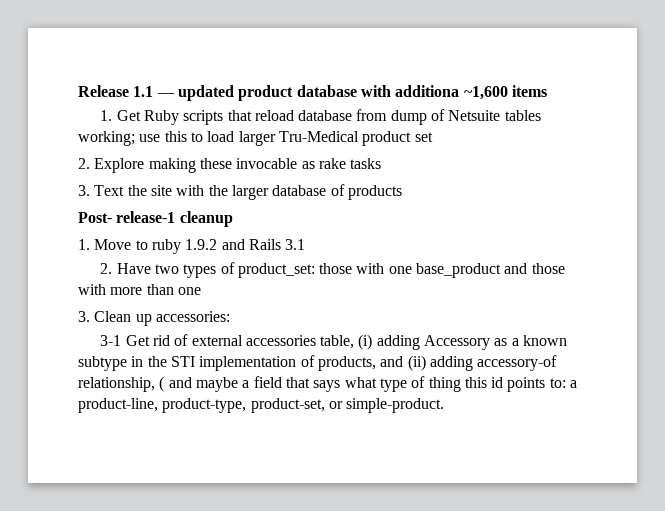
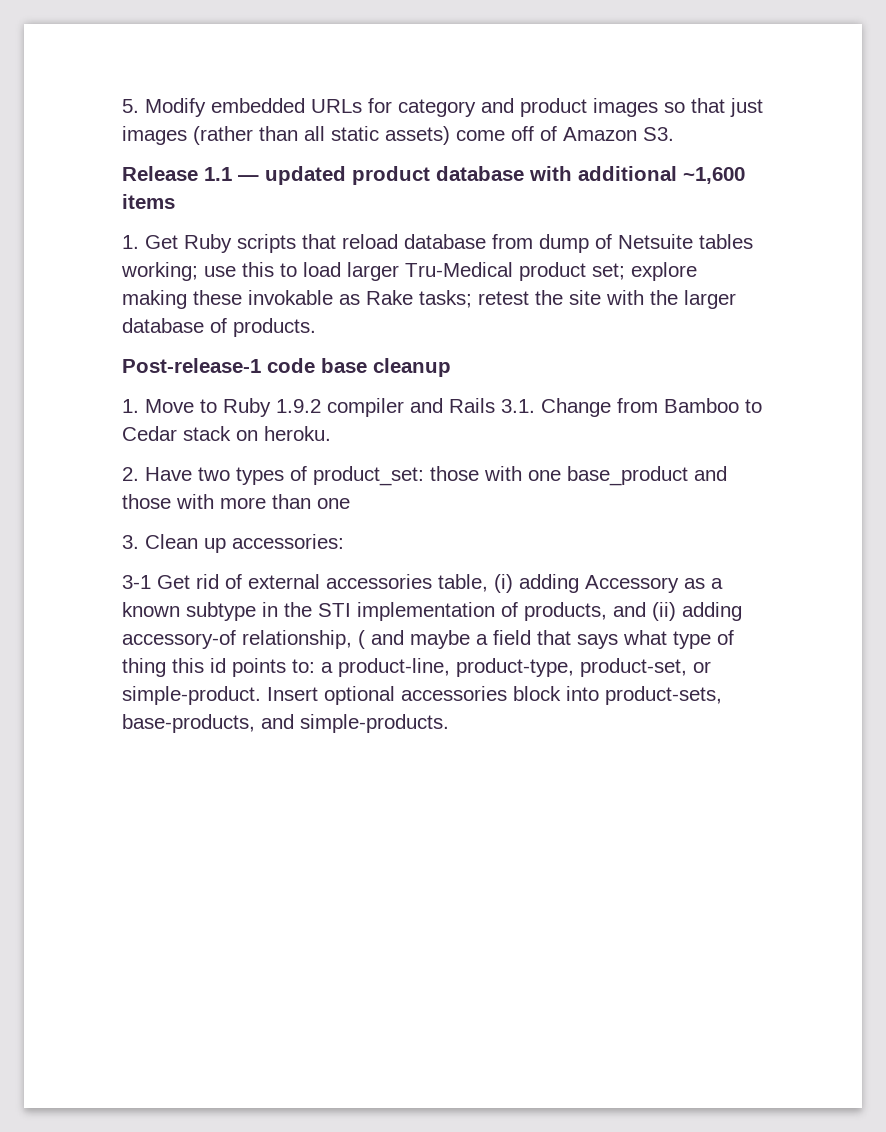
(78, 91) none -> [122,98,763,117] [122,126,674,145] 5. Modify embedded URLs for category and product images so that just images (rather than all static assets) come off of Amazon S3. //
[395,85,460,97] additiona -> [578,166,677,181] additional
[414,132,433,142] [78,158,382,173] [78,185,125,196] set // 2. Explore making these invocable as rake tasks // 3. Text -> [592,262,697,281] [122,290,529,309] set; explore making these invokable as Rake tasks; retest
[347,185,402,200] [78,211,176,223] products // Post- release-1 -> [233,318,316,337] [122,358,367,373] products. // Post-release-1 code base
[151,239,306,254] ruby 1.9.2 and Rails 3.1 -> [223,398,762,417] [122,426,331,441] Ruby 1.9.2 compiler and Rails 3.1. Change from Bamboo to Cedar stack on heroku.
(445, 405) none -> [267,686,722,705] [122,714,449,733] Insert optional accessories block into product-sets, base-products, and simple-products.

